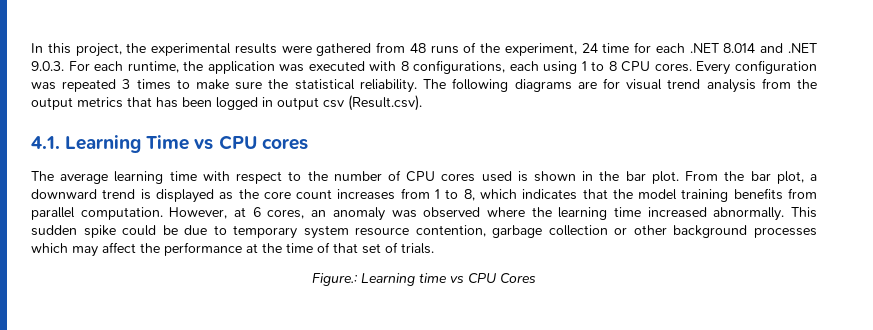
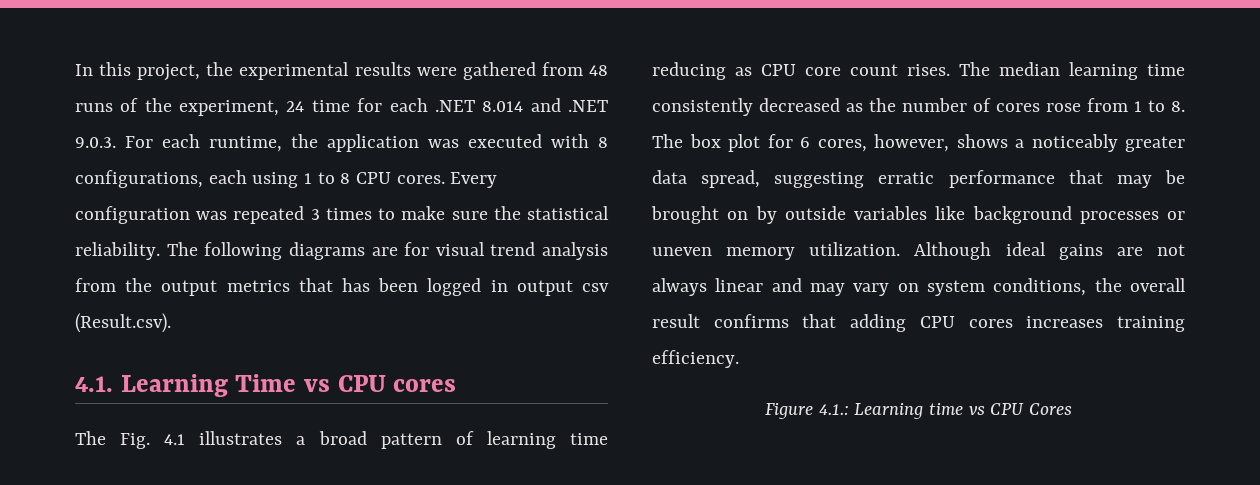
[60,170,818,184] [31,188,817,203] [31,207,817,221] [31,225,817,239] [31,242,434,257] [312,273,358,286] average learning time with respect to the number of CPU cores used is shown in the bar plot. From the bar plot, a downward trend is displayed as the core count increases from 1 to 8, which indicates that the model training benefits from parallel computation. However, at 6 cores, an anomaly was observed where the learning time increased abnormally. This sudden spike could be due to temporary system resource contention, garbage collection or other background processes which may affect the performance at the time of that set of trials. // Figure.: -> [120,431,608,449] [652,62,1185,80] [652,98,1185,116] [652,134,1185,152] [652,170,1185,188] [651,206,1185,224] [652,242,1185,260] [652,278,1186,296] [652,314,1185,332] [652,350,739,368] [764,403,849,419] Fig. 4.1 illustrates a broad pattern of learning time reducing as CPU core count rises. The median learning time consistently decreased as the number of cores rose from 1 to 8. The box plot for 6 cores, however, shows a noticeably greater data spread, suggesting erratic performance that may be brought on by outside variables like background processes or uneven memory utilization. Although ideal gains are not always linear and may vary on system conditions, the overall result confirms that adding CPU cores increases training efficiency. // Figure 4.1.:

